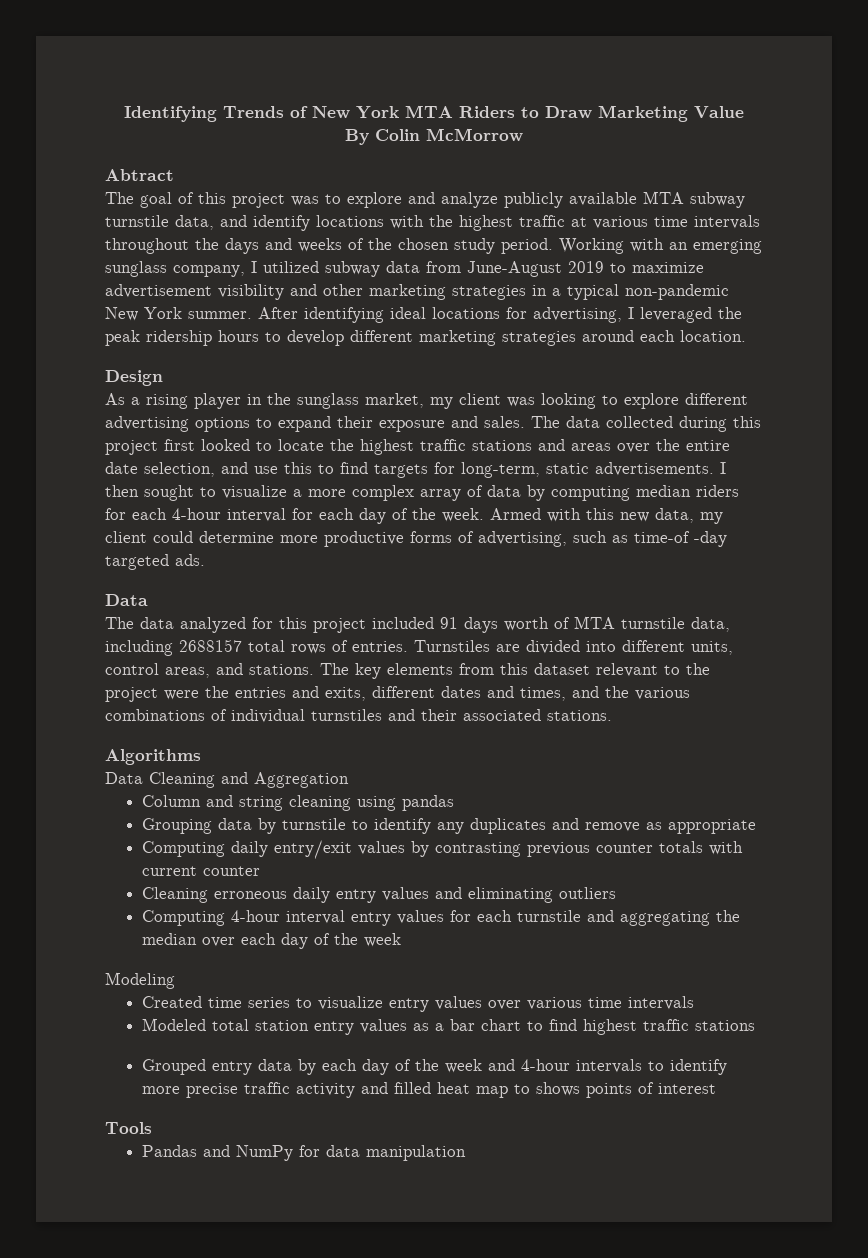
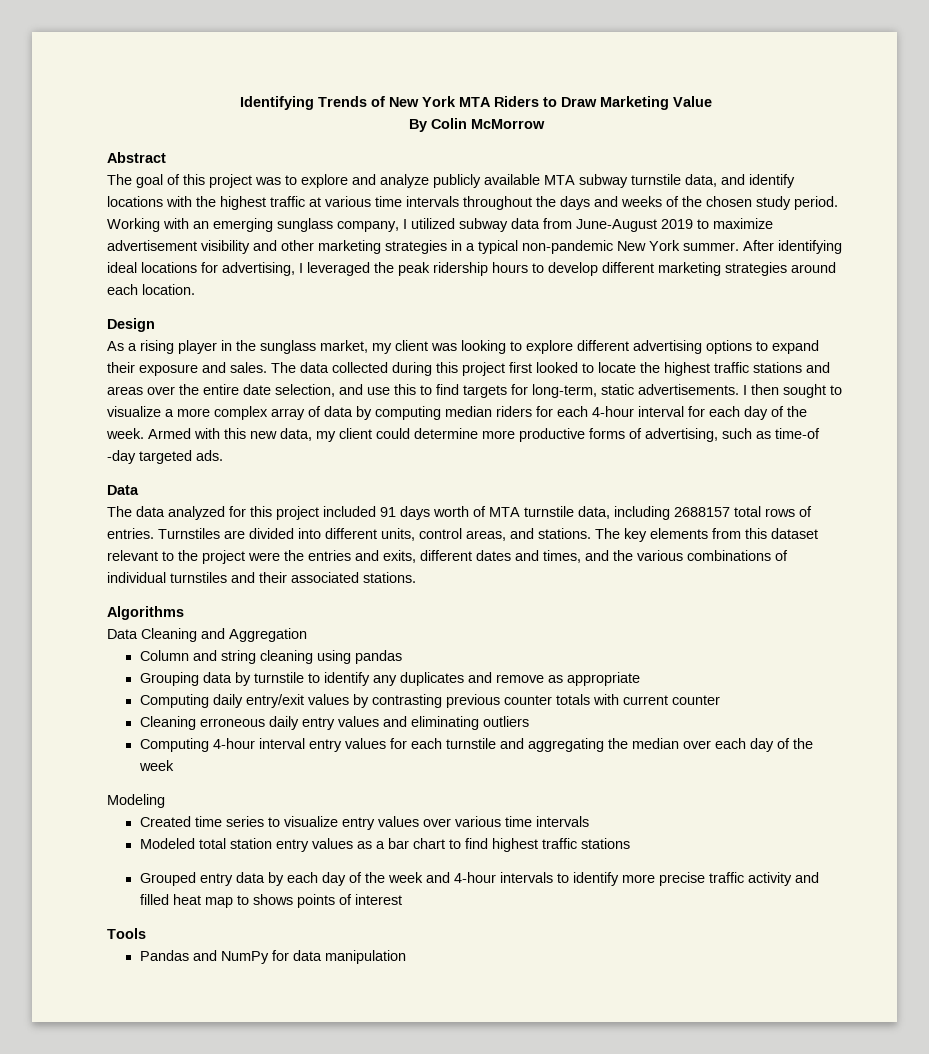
[105,169,174,181] Abtract -> [107,152,166,163] Abstract

